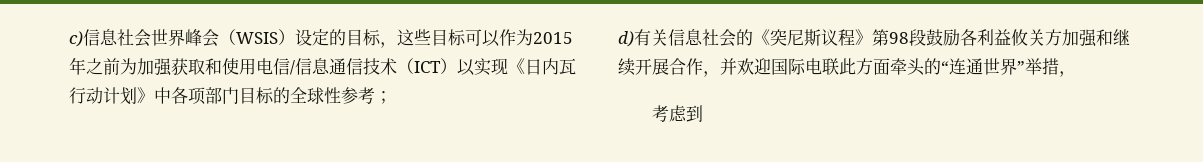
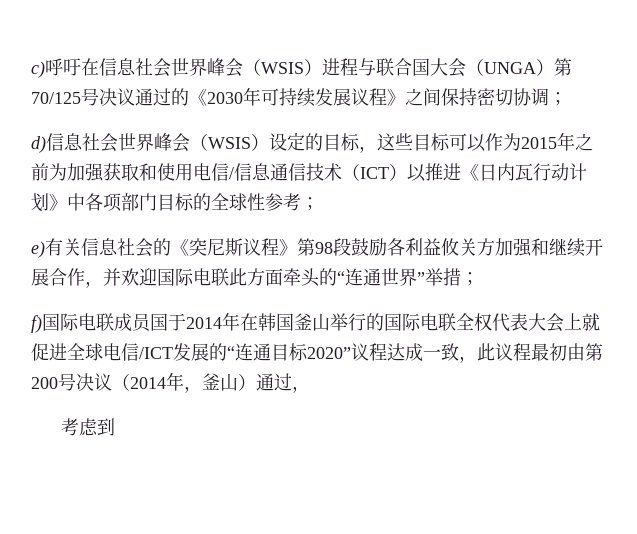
(83, 39) none -> [45,58,572,77] [31,87,567,107] [31,136,46,153] 呼吁在信息社会世界峰会（WSIS）进程与联合国大会（UNGA）第70/125号决议通过的《2030年可持续发展议程》之间保持密切协调； // d)
[474,58,508,76] 实现 -> [425,163,461,181] 推进
[618,31,634,47] d) -> [31,241,45,258] e)
(1059, 66) none -> [461,272,479,286] [31,312,600,333] [31,343,603,363] [31,372,292,393] ； // f)国际电联成员国于2014年在韩国釜山举行的国际电联全权代表大会上就促进全球电信/ICT发展的“连通目标2020”议程达成一致，此议程最初由第200号决议（2014年，釜山）通过

